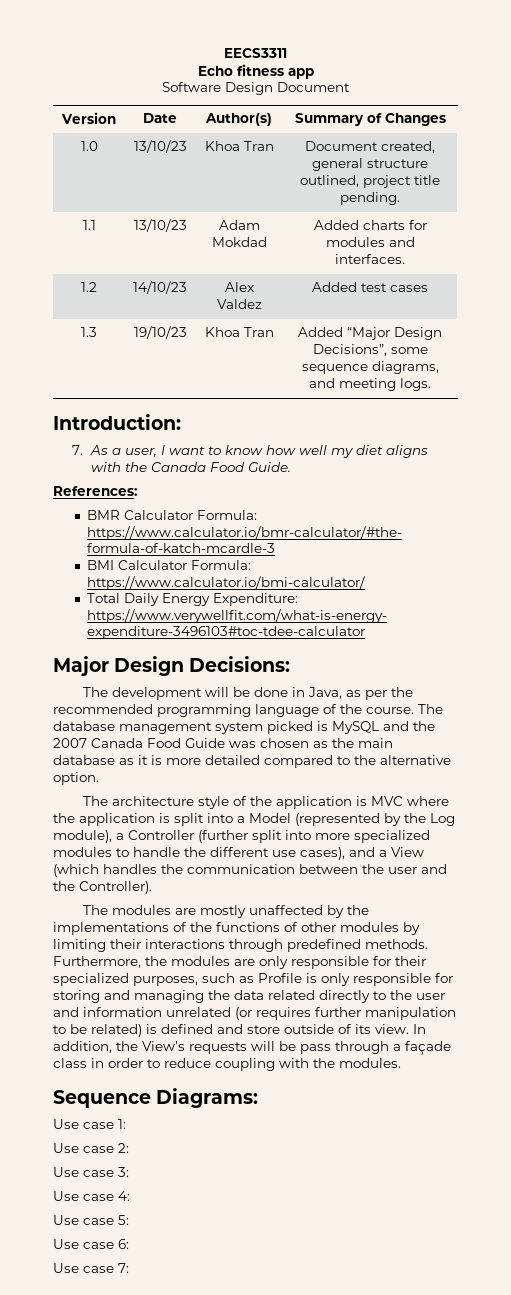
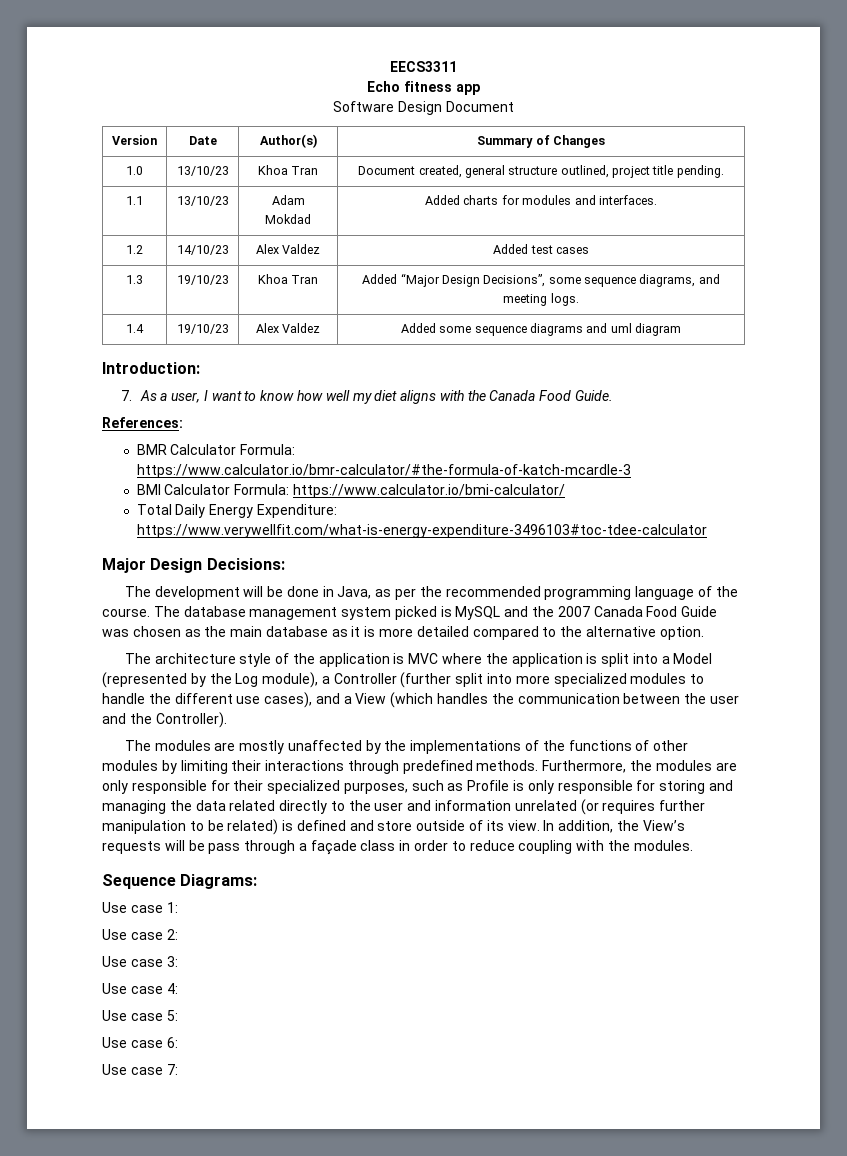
(431, 384) none -> [126,324,144,333] [176,324,229,334] [255,323,321,333] [400,323,682,336] // 1.4 | 19/10/23 | Alex Valdez | Added some sequence diagrams and uml diagram

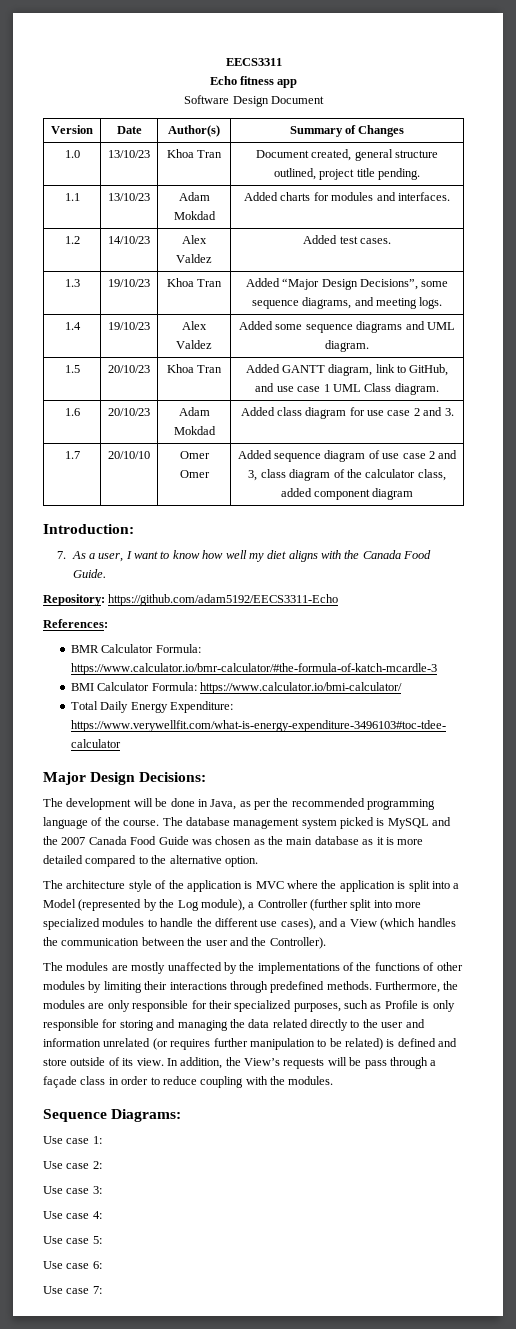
[555,247,589,254] cases -> [359,238,391,244] cases.
[610,323,632,333] uml -> [426,322,455,330] [325,340,369,352] [64,365,80,373] [108,365,150,373] [166,364,223,373] [245,364,449,376] [255,383,439,395] [64,408,80,416] [108,408,150,416] [178,407,210,416] [173,426,216,435] [240,407,454,419] [64,451,80,459] [108,451,150,459] [179,451,210,459] [179,470,210,478] [237,450,458,462] [248,469,446,481] [280,488,370,500] UML diagram. // 1.5 | 20/10/23 | Khoa Tran | Added GANTT diagram, link to GitHub, and use case 1 UML Class diagram. // 1.6 | 20/10/23 | Adam Mokdad | Added class diagram for use case 2 and 3. // 1.7 | 20/10/10 | Omer Omer | Added sequence diagram of use case 2 and 3, class diagram of the calculator class, added component
(613, 395) none -> [43,594,339,606] // Repository: https://github.com/adam5192/EECS3311-Echo

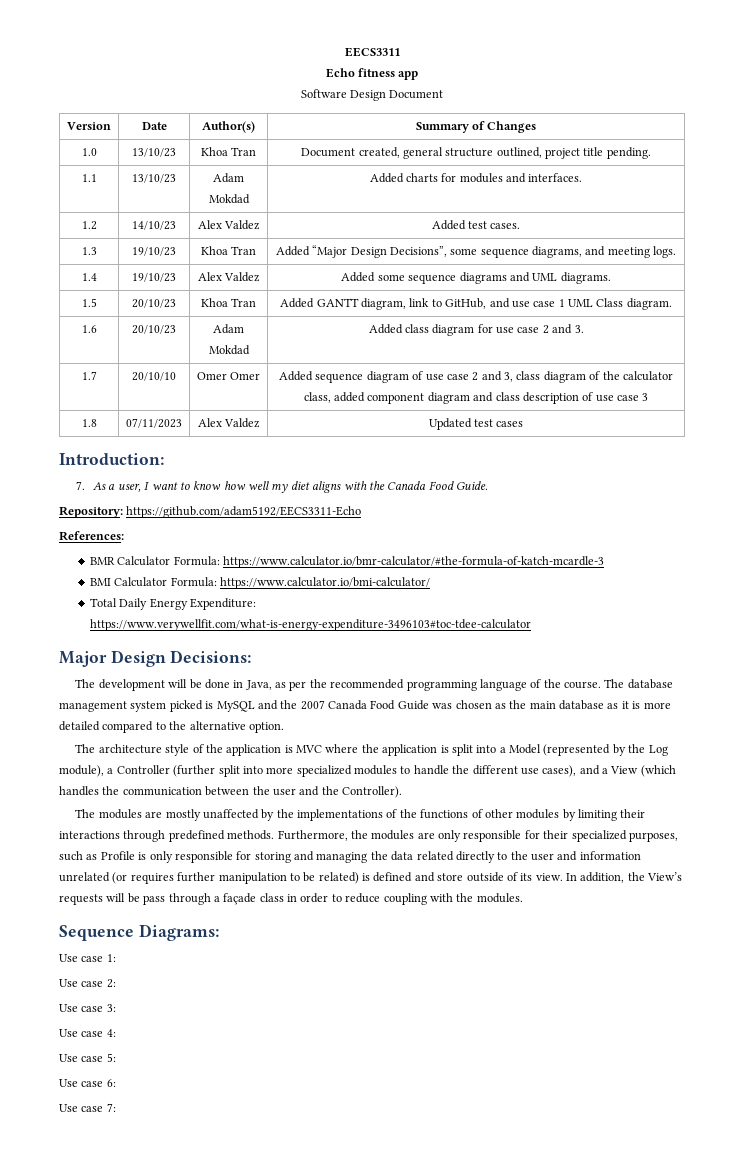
[325,340,369,352] diagram. -> [560,272,611,284] diagrams.
(414, 494) none -> [473,392,649,404] [81,419,97,427] [126,418,182,428] [197,418,261,428] [428,418,524,430] and class description of use case 3 // 1.8 | 07/11/2023 | Alex Valdez | Updated test cases

